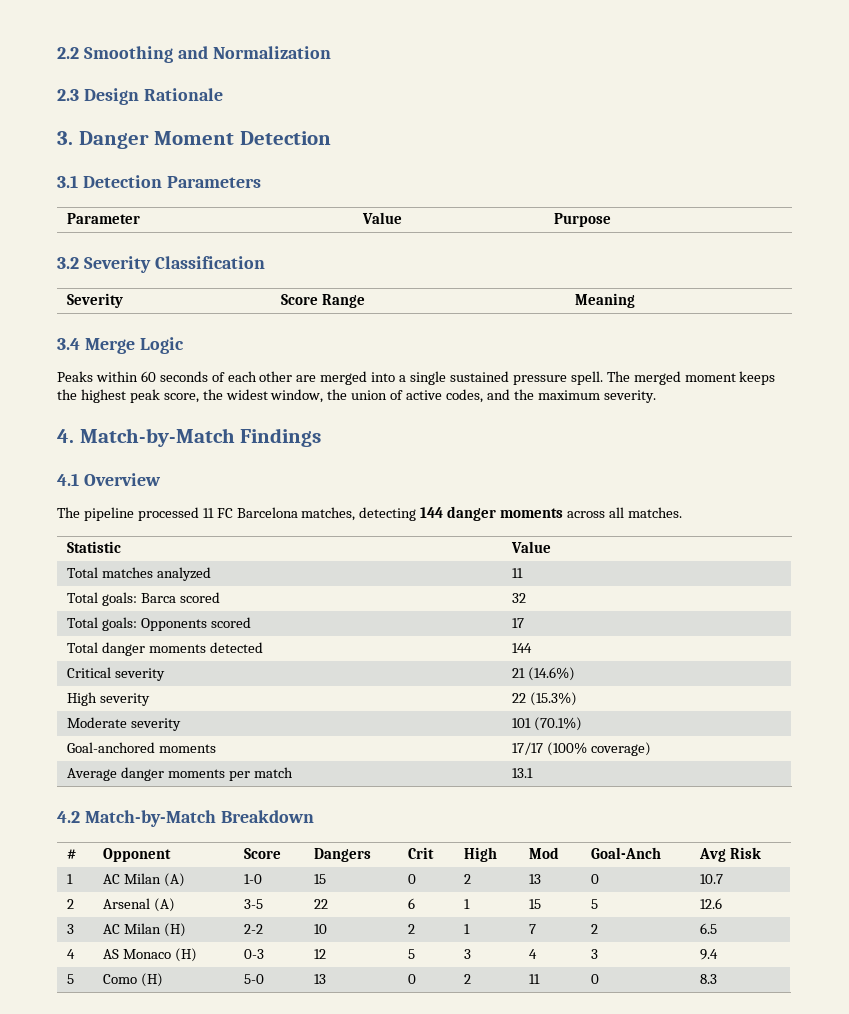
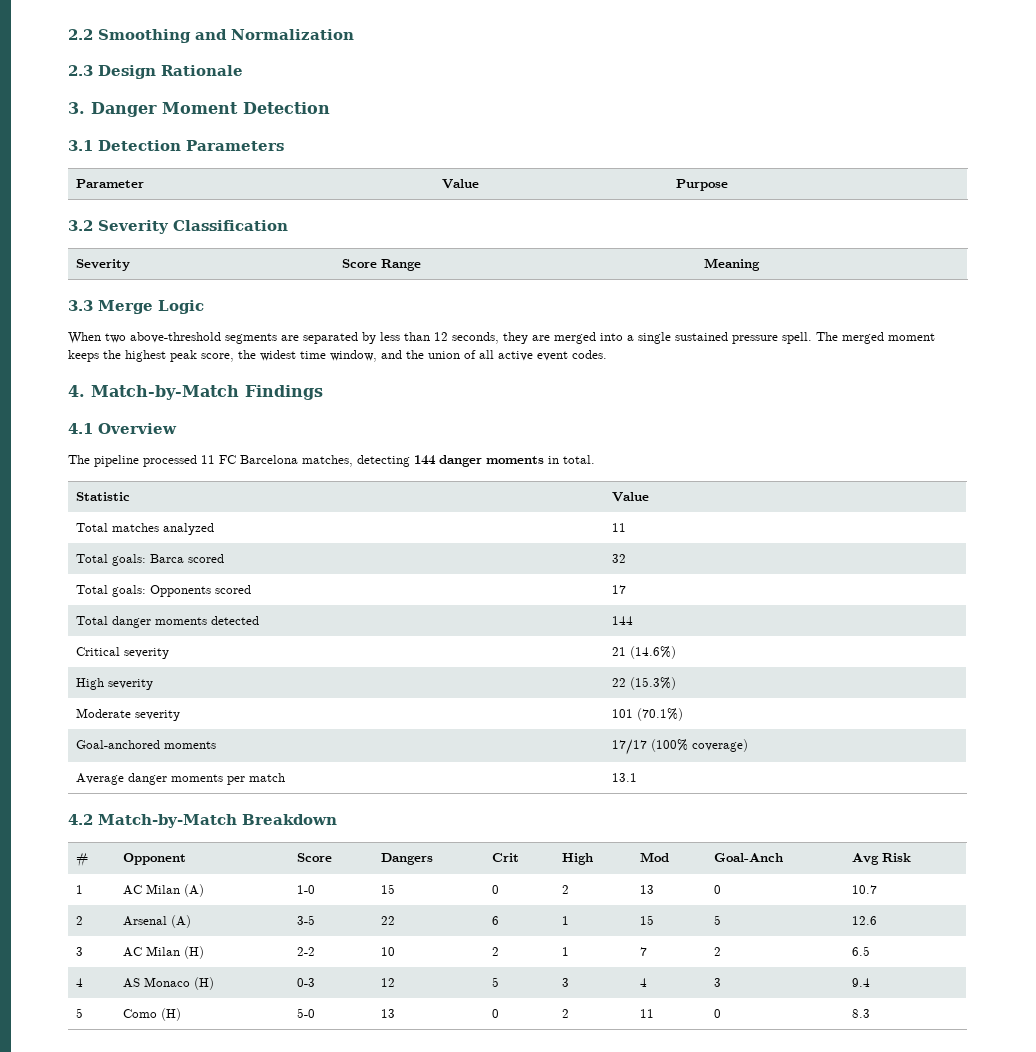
[57,338,80,350] 3.4 -> [68,300,93,311] 3.3
[57,371,293,382] Peaks within 60 seconds of each other -> [68,332,528,344] When two above-threshold segments are separated by less than 12 seconds, they
[270,389,656,403] window, the union of active codes, and the maximum severity. -> [300,350,607,362] time window, and the union of all active event codes.
[567,507,682,518] across all matches. -> [548,455,595,464] in total.

